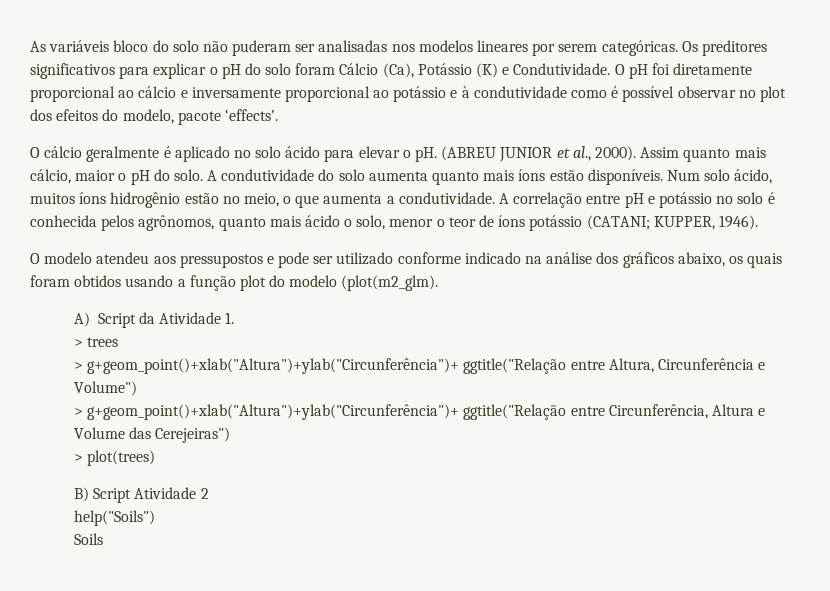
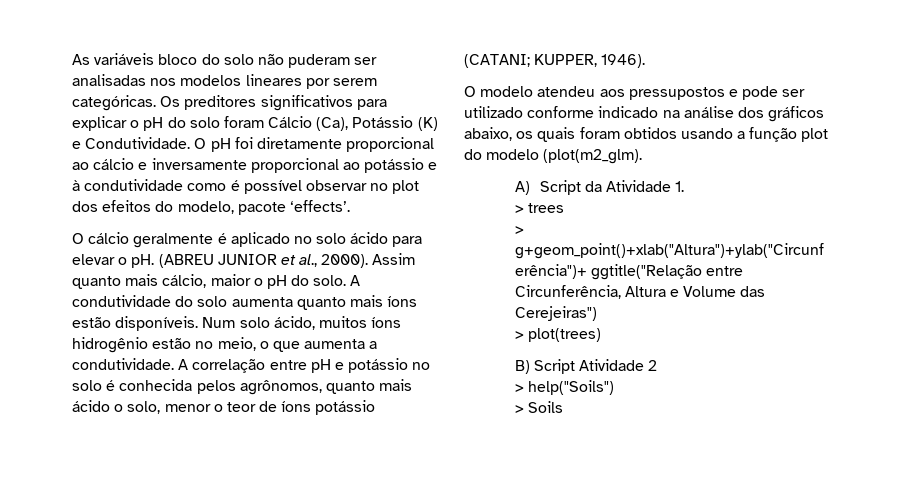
[74,358,766,374] [74,381,138,396] // > g+geom_point()+xlab("Altura")+ylab("Circunferência")+ ggtitle("Relação entre Altura, Circunferência e Volume") -> (564, 208) none
(209, 493) none -> [514,384,524,392] >
(156, 518) none -> [514,405,524,413] >

